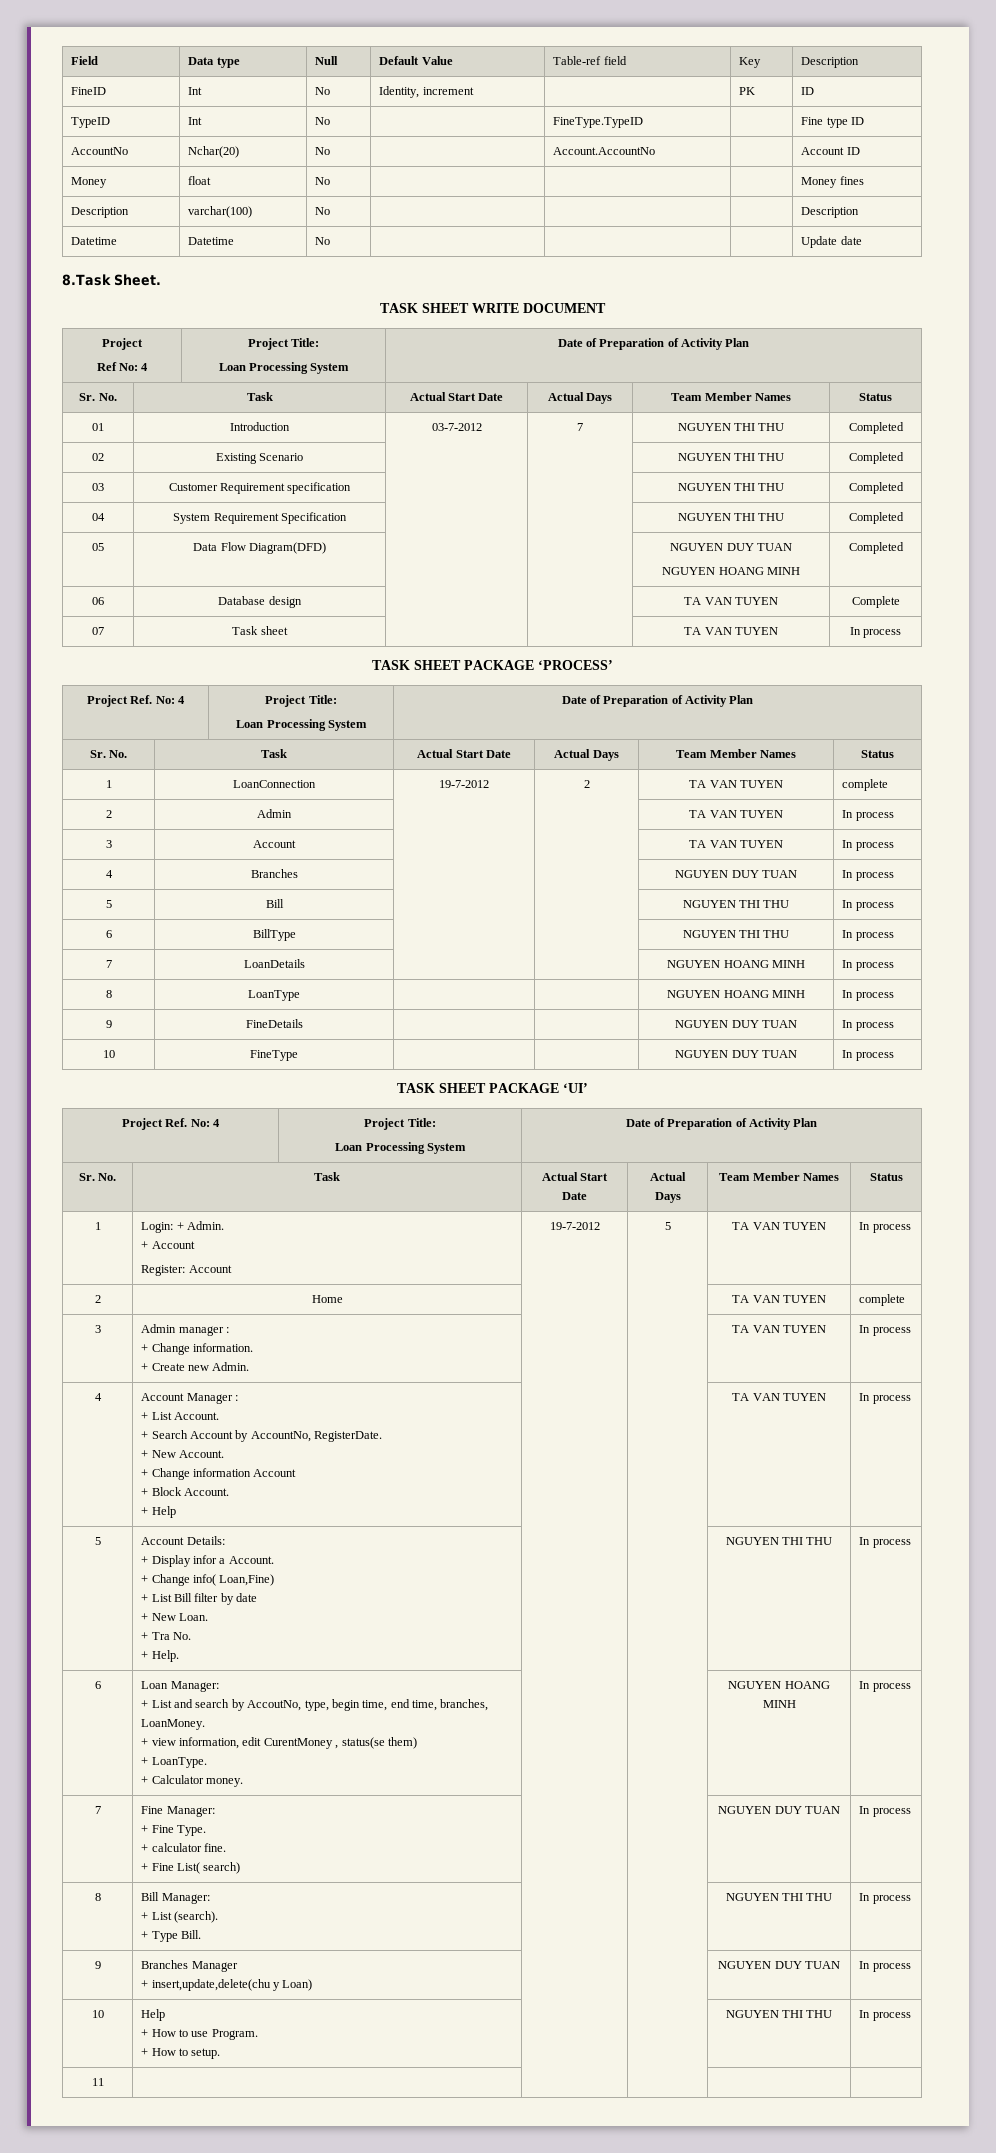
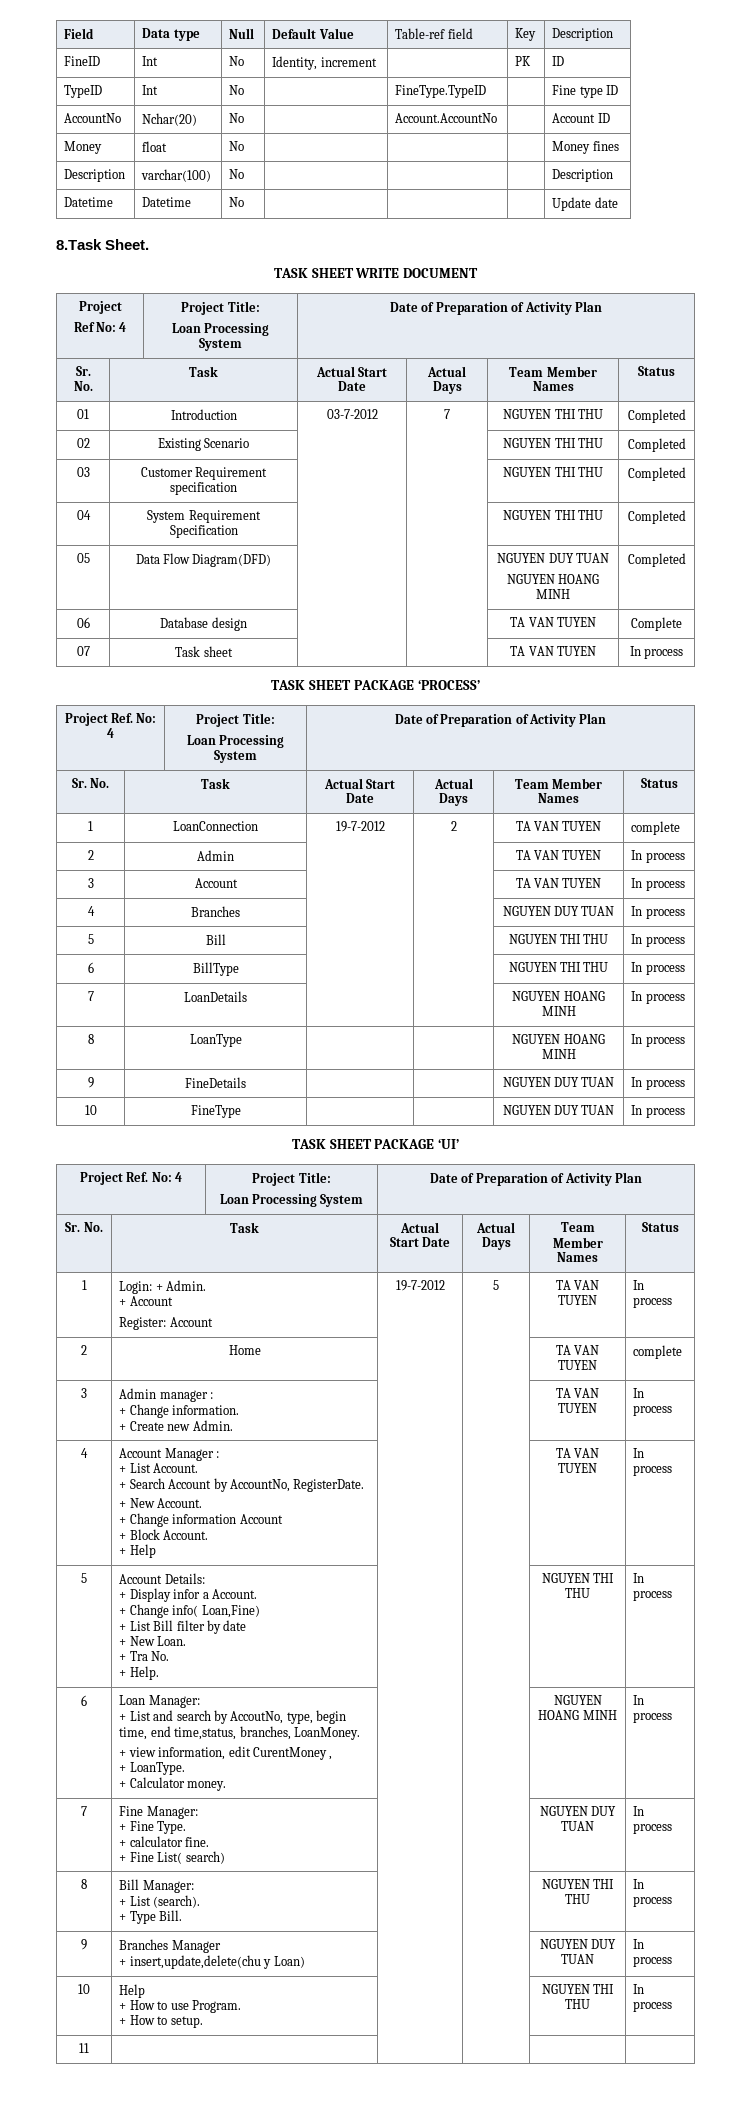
[412,1700,438,1711] time, -> [174,1727,237,1740] time,status,
[341,1737,417,1749] status(se them) -> (333, 1758) none

